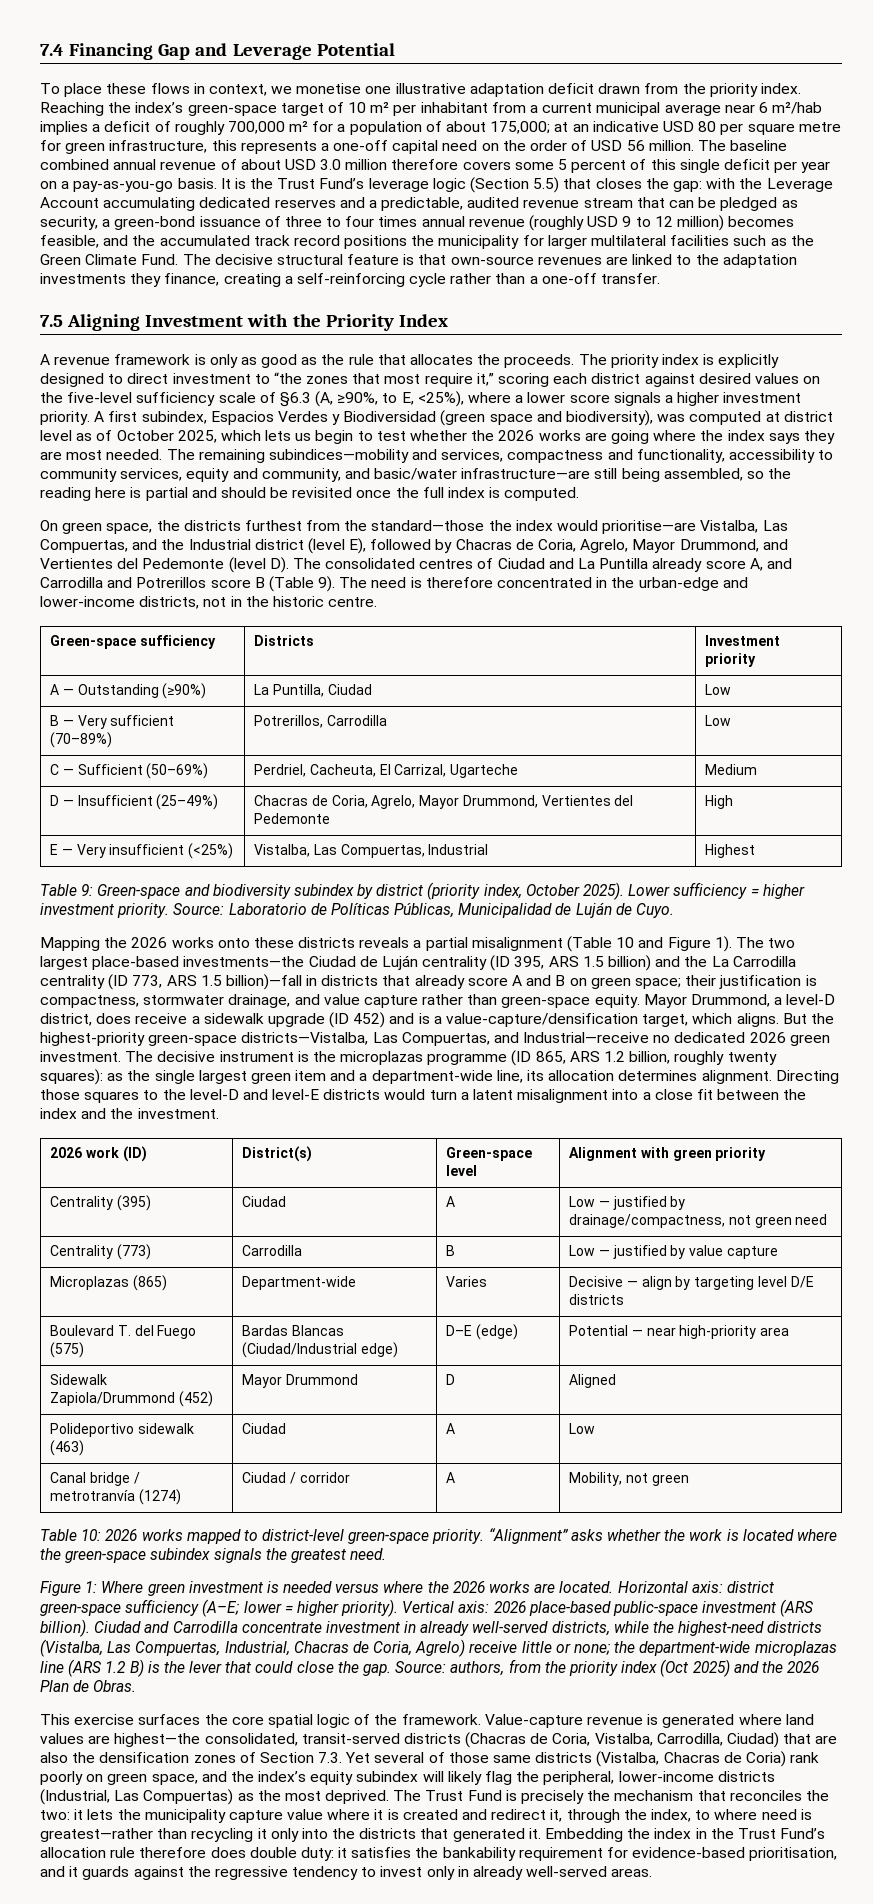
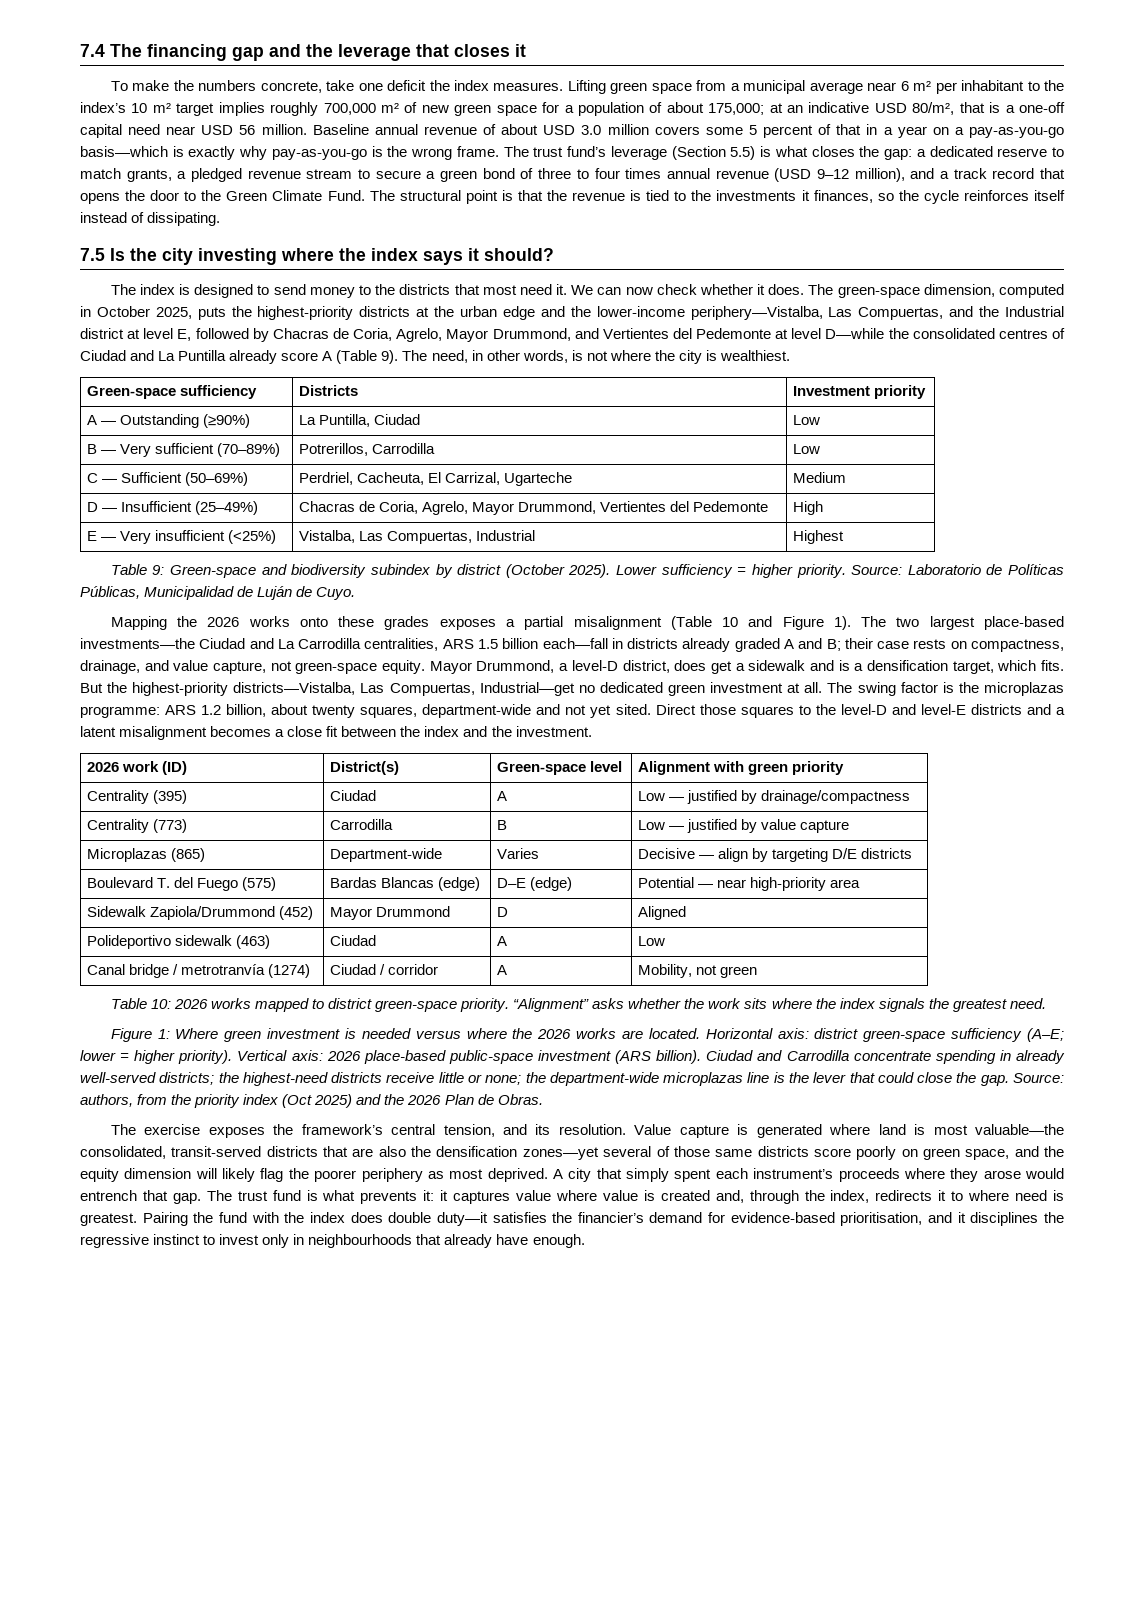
[69,43,395,60] [40,83,801,97] [40,102,488,116] Financing Gap and Leverage Potential // To place these flows in context, we monetise one illustrative adaptation deficit drawn from the priority index. Reaching the index’s green-space target of 10 m² per inhabitant -> [110,44,526,61] [110,80,692,94] The financing gap and the leverage that closes it // To make the numbers concrete, take one deficit the index measures. Lifting green space
[542,103,593,113] current -> (740, 87) none
[772,102,823,114] [40,121,309,135] m²/hab implies a deficit of roughly 700,000 m² -> [913,80,1064,94] [80,102,537,116] m² per inhabitant to the index’s 10 m² target implies roughly 700,000 m² of new green space
[698,121,841,135] [40,140,788,154] [40,159,109,170] 80 per square metre for green infrastructure, this represents a one-off capital need on the order of USD 56 million. The baseline combined -> [912,102,1065,115] [80,124,369,138] 80/m², that is a one-off capital need near USD 56 million. Baseline
[391,159,459,170] therefore -> (649, 129) none
[650,159,831,173] [40,177,833,193] [40,197,798,211] [40,216,261,230] this single deficit per year on a pay-as-you-go basis. It is the Trust Fund’s leverage logic (Section 5.5) that closes the gap: with the Leverage Account accumulating dedicated reserves and a predictable, audited revenue stream that can be pledged as security, a green-bond issuance -> [836,124,1064,138] [80,146,1065,160] [80,168,515,182] that in a year on a pay-as-you-go basis—which is exactly why pay-as-you-go is the wrong frame. The trust fund’s leverage (Section 5.5) is what closes the gap: a dedicated reserve to match grants, a pledged revenue stream to secure a green bond
[529,215,795,231] [40,235,787,249] (roughly USD 9 to 12 million) becomes feasible, and the accumulated track record positions the municipality for larger multilateral facilities such as -> [774,168,1065,182] [80,190,197,204] (USD 9–12 million), and a track record that opens the door to
[214,254,797,268] [40,273,661,287] [40,314,448,331] [40,354,780,368] [40,372,821,387] [40,391,802,407] [40,410,833,426] [40,430,835,444] [40,449,834,463] [40,468,792,482] [40,487,580,501] [40,520,759,534] decisive structural feature is that own-source revenues are linked to the adaptation investments they finance, creating a self-reinforcing cycle rather than a one-off transfer. // 7.5 Aligning Investment with the Priority Index // A revenue framework is only as good as the rule that allocates the proceeds. The priority index is explicitly designed to direct investment to “the zones that most require it,” scoring each district against desired values on the five-level sufficiency scale of §6.3 (A, ≥90%, to E, <25%), where a lower score signals a higher investment priority. A first subindex, Espacios Verdes y Biodiversidad (green space and biodiversity), was computed at district level as of October 2025, which lets us begin to test whether the 2026 works are going where the index says they are most needed. The remaining subindices—mobility and services, compactness and functionality, accessibility to community services, equity and community, and basic/water infrastructure—are still being assembled, so the reading here is partial and should be revisited once the full index is computed. // On green space, the districts furthest from the standard—those the index would prioritise—are Vistalba, -> [399,190,1066,204] [80,212,221,226] [80,248,554,265] [110,284,1065,298] [80,306,823,320] structural point is that the revenue is tied to the investments it finances, so the cycle reinforces itself instead of dissipating. // 7.5 Is the city investing where the index says it should? // The index is designed to send money to the districts that most need it. We can now check whether it does. The green-space dimension, computed in October 2025, puts the highest-priority districts at the urban edge and the lower-income periphery—Vistalba,
[307,538,367,554] (level E), -> [127,328,192,341] at level E,
[228,557,321,573] (level D). The -> [775,328,909,339] at level D—while the
[749,558,792,571] [40,576,748,592] [40,596,378,609] A, and Carrodilla and Potrerillos score B (Table 9). The need is therefore concentrated in the urban-edge and lower-income districts, not in the historic centre. -> [322,350,790,364] A (Table 9). The need, in other words, is not where the city is wealthiest.
[427,882,580,900] (priority index, October -> [505,564,565,578] (October
[40,903,114,915] investment -> (793, 571) none
[298,937,410,948] districts reveals -> [384,616,496,630] grades exposes
[359,955,796,971] [40,974,817,990] [40,994,498,1008] de Luján centrality (ID 395, ARS 1.5 billion) and the La Carrodilla centrality (ID 773, ARS 1.5 billion)—fall in districts that already score A and B on green space; their justification is compactness, stormwater drainage, and value capture rather than -> [249,638,1065,652] [80,660,292,674] and La Carrodilla centralities, ARS 1.5 billion each—fall in districts already graded A and B; their case rests on compactness, drainage, and value capture, not
[135,1013,188,1024] receive -> [710,661,732,674] get
[267,1012,386,1028] upgrade (ID 452) -> (806, 665) none
[446,1013,639,1027] value-capture/densification -> [866,660,948,671] densification
[736,1013,779,1027] aligns. -> [1040,660,1064,671] fits.
[148,1034,238,1046] green-space -> (229, 689) none
[493,1032,830,1046] [40,1050,777,1066] [40,1069,839,1085] and Industrial—receive no dedicated 2026 green investment. The decisive instrument is the microplazas programme (ID 865, ARS 1.2 billion, roughly twenty squares): as the single largest green item and a department-wide line, its allocation determines alignment. Directing -> [479,682,1064,696] [80,704,696,718] Industrial—get no dedicated green investment at all. The swing factor is the microplazas programme: ARS 1.2 billion, about twenty squares, department-wide and not yet sited. Direct
[384,1089,457,1100] would turn -> [1026,704,1051,715] and
[612,1089,639,1100] into -> [210,726,272,737] becomes
[568,1214,828,1228] drainage/compactness, not green need -> [761,790,911,804] drainage/compactness
[757,1276,787,1287] level -> (829, 855) none
[241,1342,398,1358] (Ciudad/Industrial edge) -> [437,877,480,891] (edge)
[262,1529,345,1541] district-level -> [328,998,373,1009] district
[726,1529,837,1541] [40,1548,211,1563] is located where the green-space subindex -> [744,998,875,1009] sits where the index
[325,1621,649,1636] investment in already well-served districts, while -> [935,1050,1065,1064] [80,1072,215,1085] spending in already well-served districts;
[40,1639,466,1657] (Vistalba, Las Compuertas, Industrial, Chacras de Coria, Agrelo) -> (383, 1077) none
[68,1659,144,1677] (ARS 1.2 B) -> (770, 1077) none
[40,1714,814,1728] [40,1732,780,1748] This exercise surfaces the core spatial logic of the framework. Value-capture revenue is generated where land values are highest—the consolidated, transit-served districts (Chacras de Coria, Vistalba, Carrodilla, Ciudad) -> [110,1124,1064,1138] [80,1146,318,1159] The exercise exposes the framework’s central tension, and its resolution. Value capture is generated where land is most valuable—the consolidated, transit-served districts
[193,1752,371,1763] zones of Section 7.3. Yet -> [522,1147,599,1160] zones—yet
[596,1751,820,1767] (Vistalba, Chacras de Coria) rank -> [813,1148,851,1157] score
[258,1771,419,1785] index’s equity subindex -> [80,1168,192,1182] equity dimension
[543,1771,775,1785] [40,1789,829,1805] [40,1809,283,1823] peripheral, lower-income districts (Industrial, Las Compuertas) as the most deprived. The Trust Fund is precisely the mechanism that reconciles the two: it lets the municipality capture -> [314,1168,1065,1182] [80,1190,511,1204] poorer periphery as most deprived. A city that simply spent each instrument’s proceeds where they arose would entrench that gap. The trust fund is what prevents it: it captures
[374,1809,384,1820] it -> [602,1190,638,1201] value
[462,1809,563,1822] and redirect it, -> [715,1190,744,1203] and,
(691, 1815) none -> [875,1190,947,1201] redirects it
[40,1828,826,1842] [40,1847,603,1861] greatest—rather than recycling it only into the districts that generated it. Embedding the index in the Trust Fund’s allocation rule therefore does double duty: it satisfies the bankability requirement -> [80,1212,703,1226] greatest. Pairing the fund with the index does double duty—it satisfies the financier’s demand
[82,1866,184,1880] guards against -> [970,1212,1039,1226] disciplines
[292,1866,359,1880] tendency -> [153,1234,201,1245] instinct
[473,1866,653,1880] already well-served areas. -> [308,1234,585,1248] neighbourhoods that already have enough.

